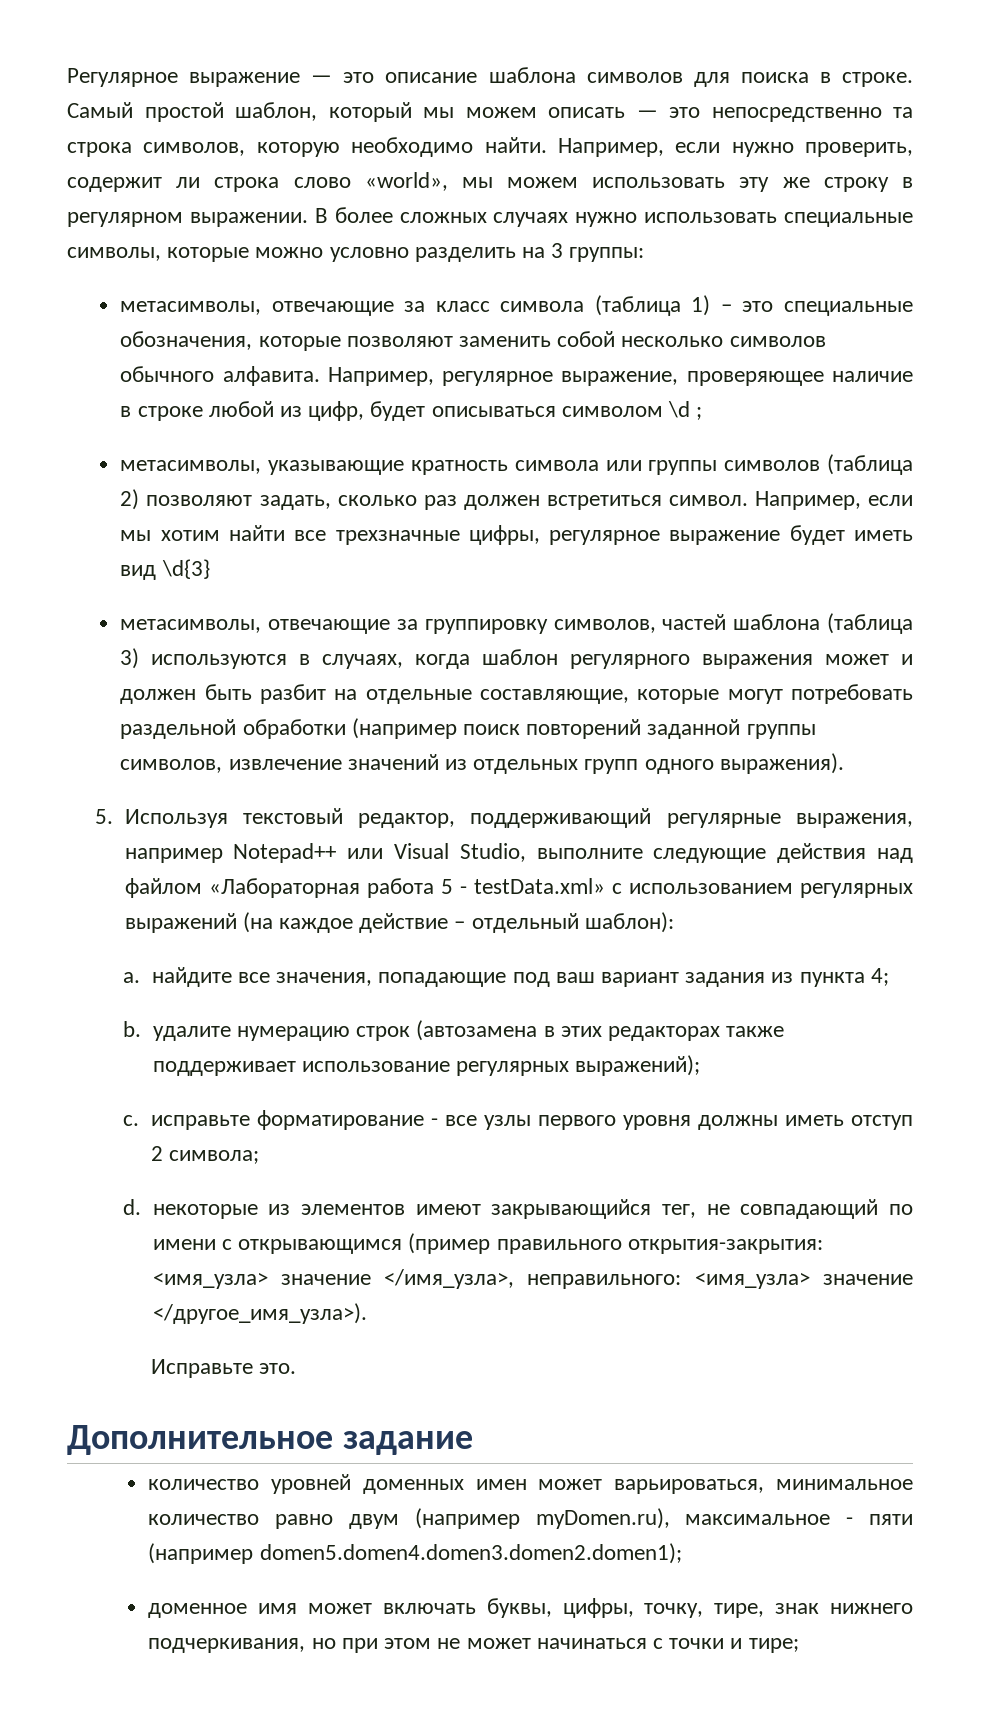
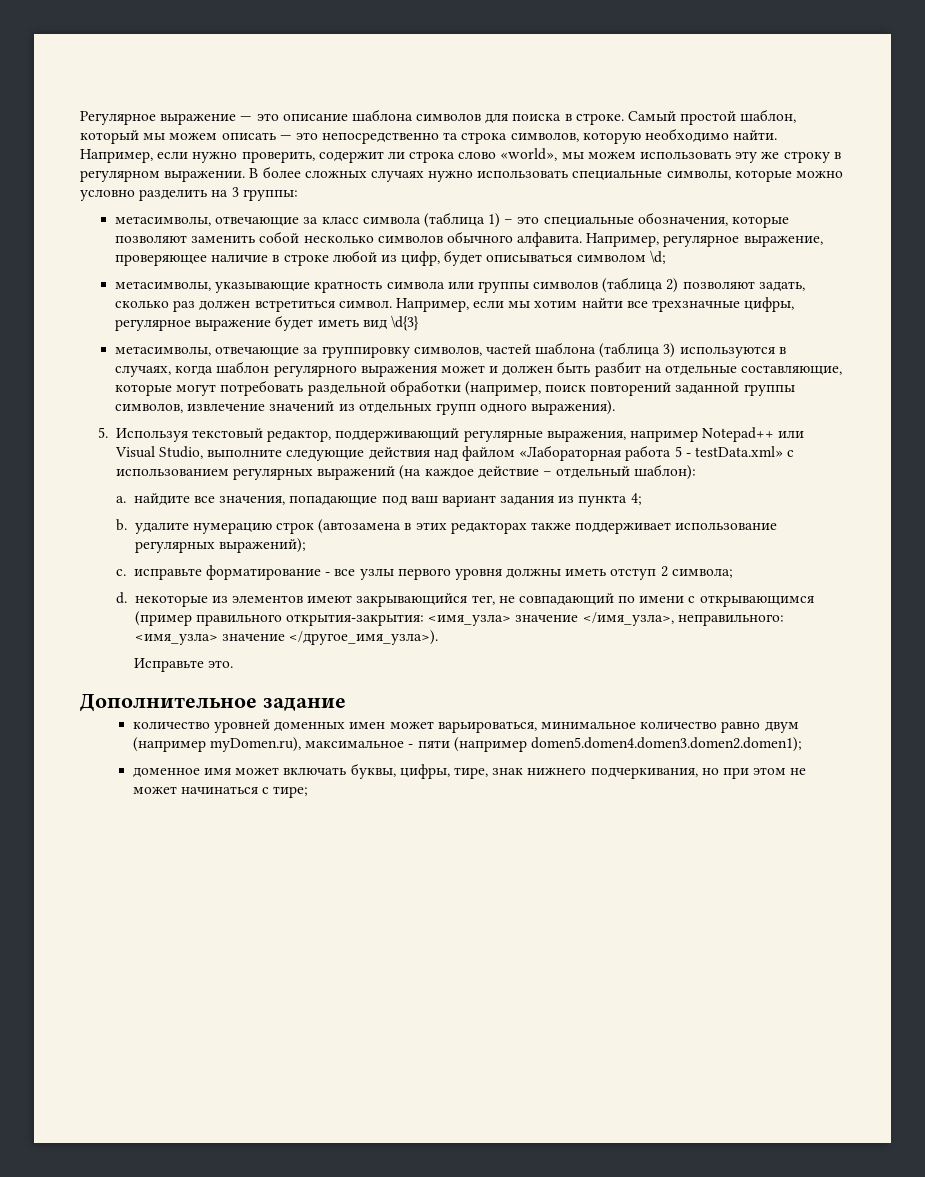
[668,401,703,420] \d ; -> [649,250,666,264] \d;
[351,718,457,739] (например -> [464,381,541,396] (например,
[644,1603,704,1618] точку, -> (450, 771) none
[669,1638,743,1649] точки и -> (270, 790) none

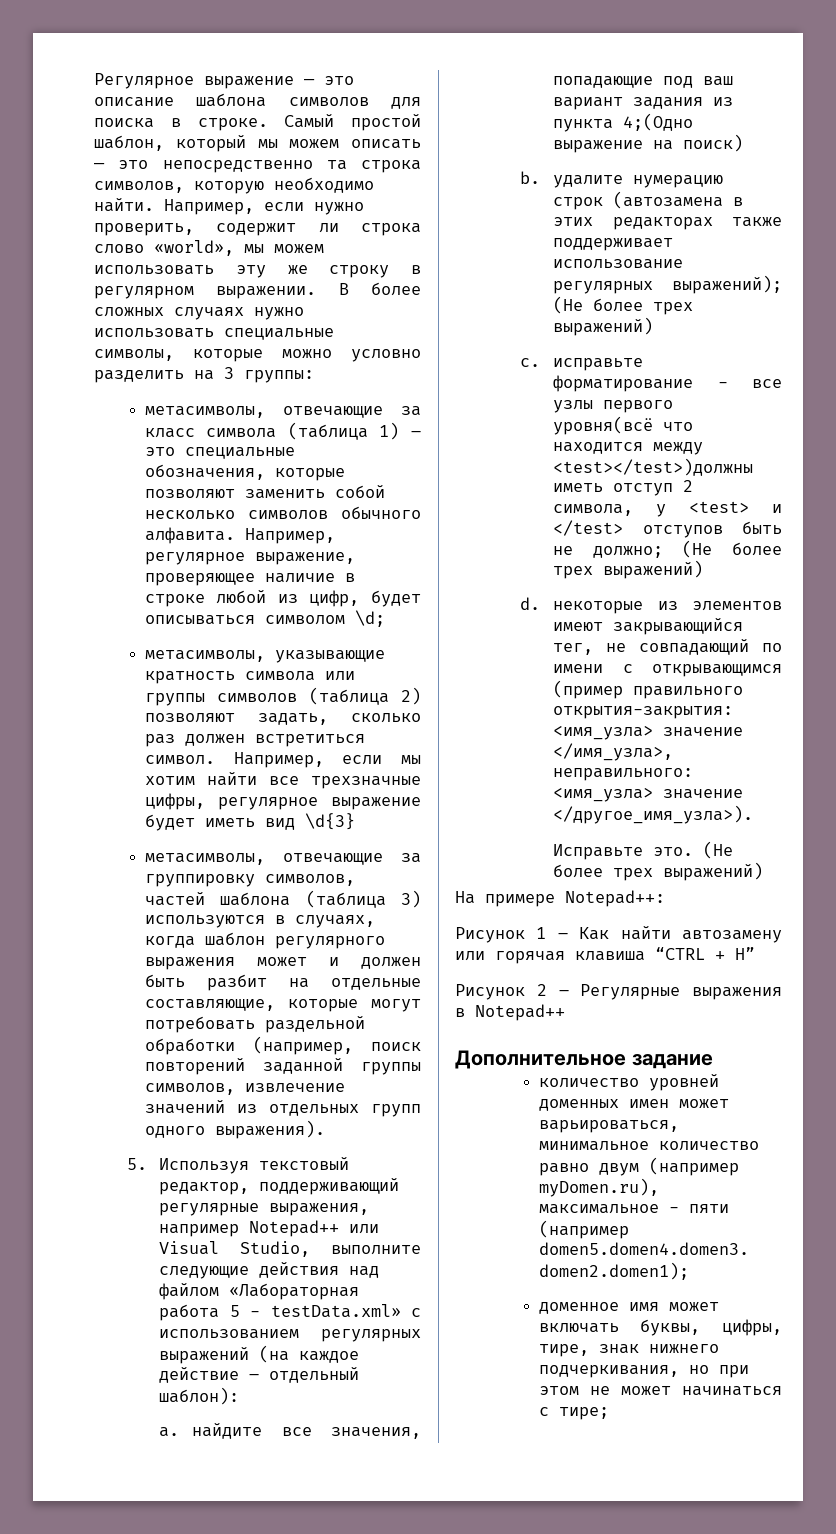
[630,493,642,505] 4; -> [623,113,694,131] [553,134,744,153] 4;(Одно выражение на поиск)
(306, 545) none -> [553,296,694,315] [553,317,654,336] (Не более трех выражений)
[454,566,733,580] уровня должны иметь отступ 2 символа; -> [553,416,694,435] [553,442,704,455] [553,458,754,476] [553,480,694,496] [553,501,782,517] [553,520,782,538] [553,540,782,558] [553,560,704,579] уровня(всё что находится между <test></test>)должны иметь отступ 2 символа, у <test> и </test> отступов быть не должно; (Не более трех выражений)
(234, 664) none -> [703,841,734,859] [553,862,764,881] [455,890,665,907] [455,926,782,943] [455,947,755,964] [455,984,782,1000] [455,1004,565,1021] (Не более трех выражений) // На примере Notepad++: // Рисунок 1 – Как найти автозамену или горячая клавиша “CTRL + H” // Рисунок 2 – Регулярные выражения в Notepad++

